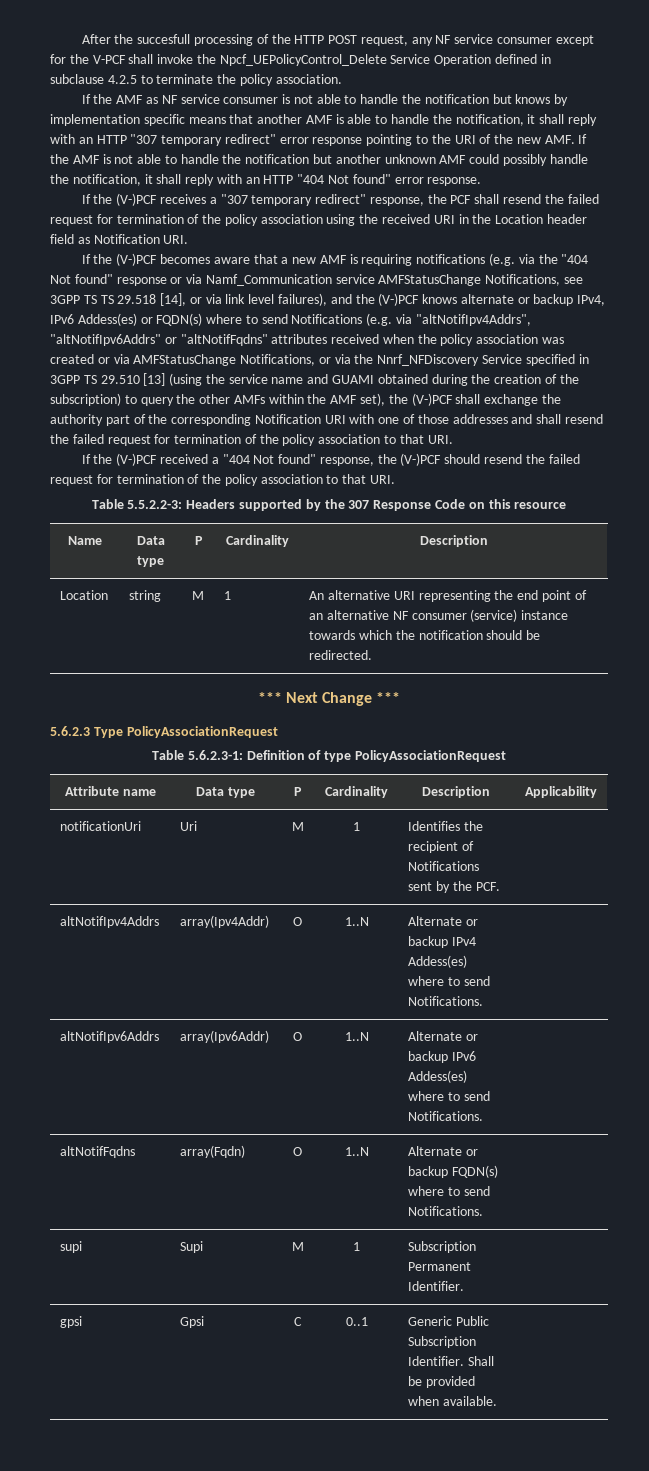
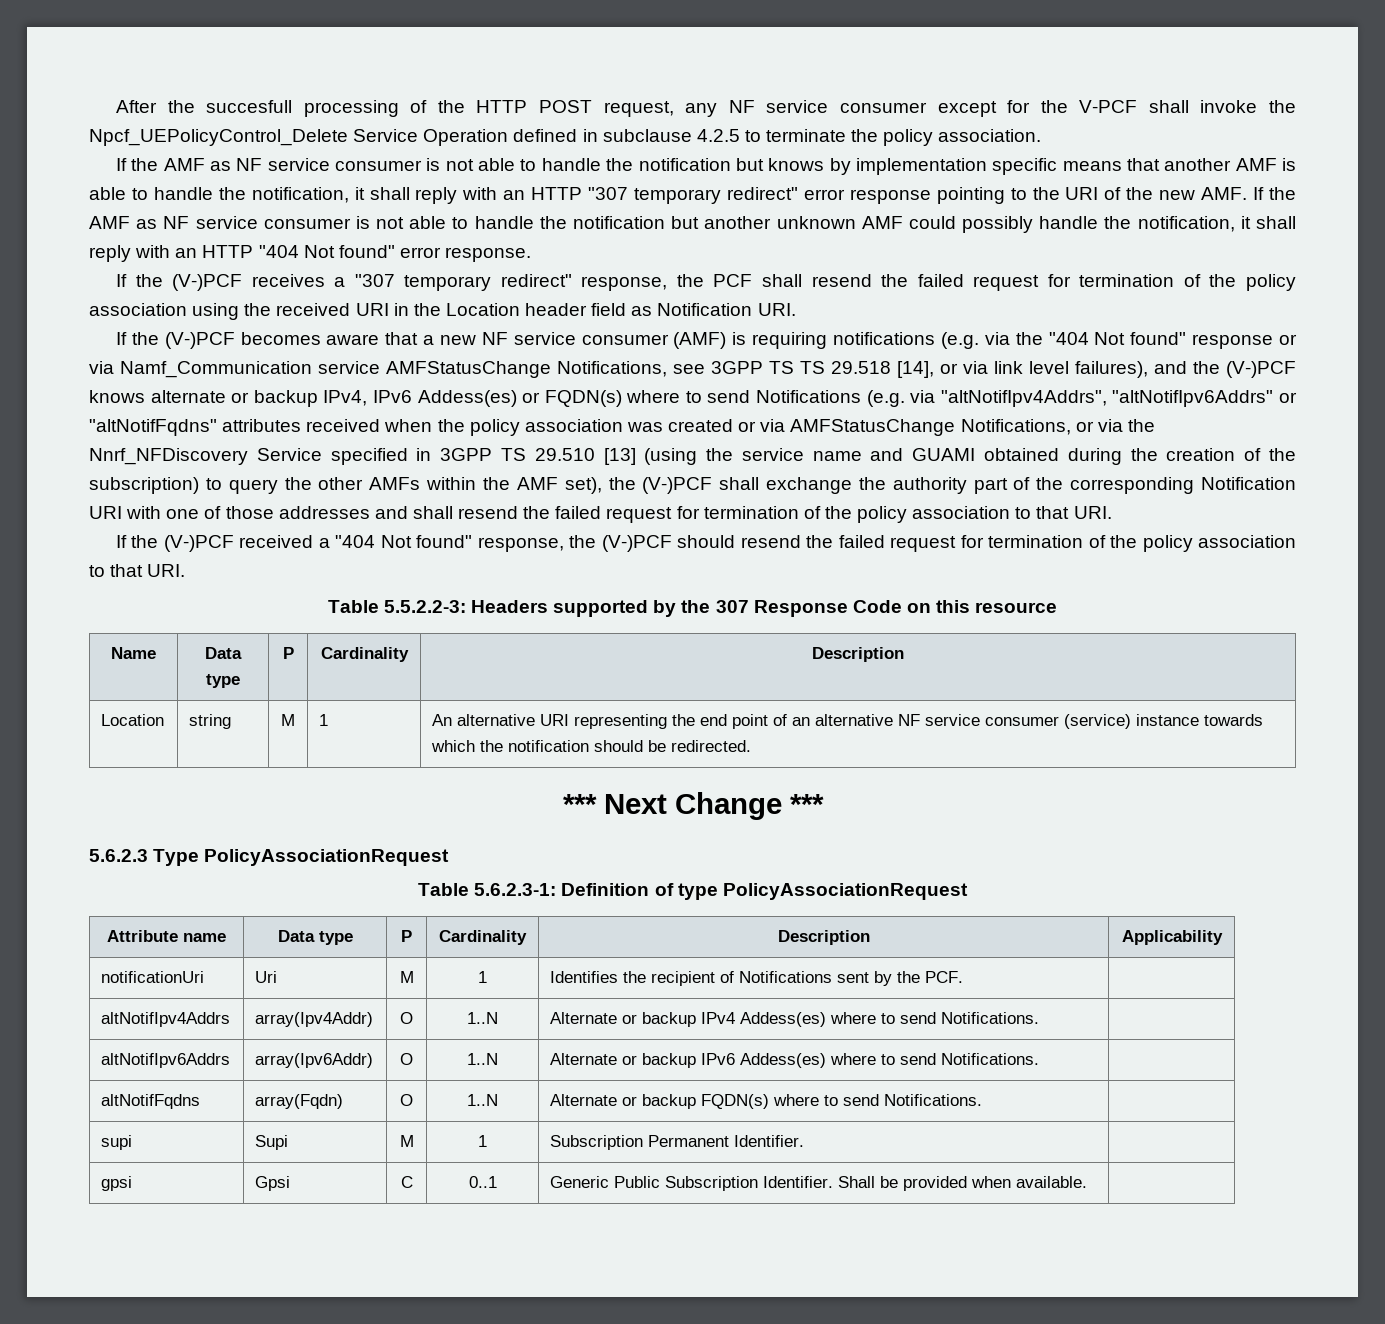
(100, 159) none -> [136,216,351,229] as NF service consumer
[319,255,347,264] AMF -> [481,332,727,349] NF service consumer (AMF)
(409, 615) none -> [925,714,981,726] service

